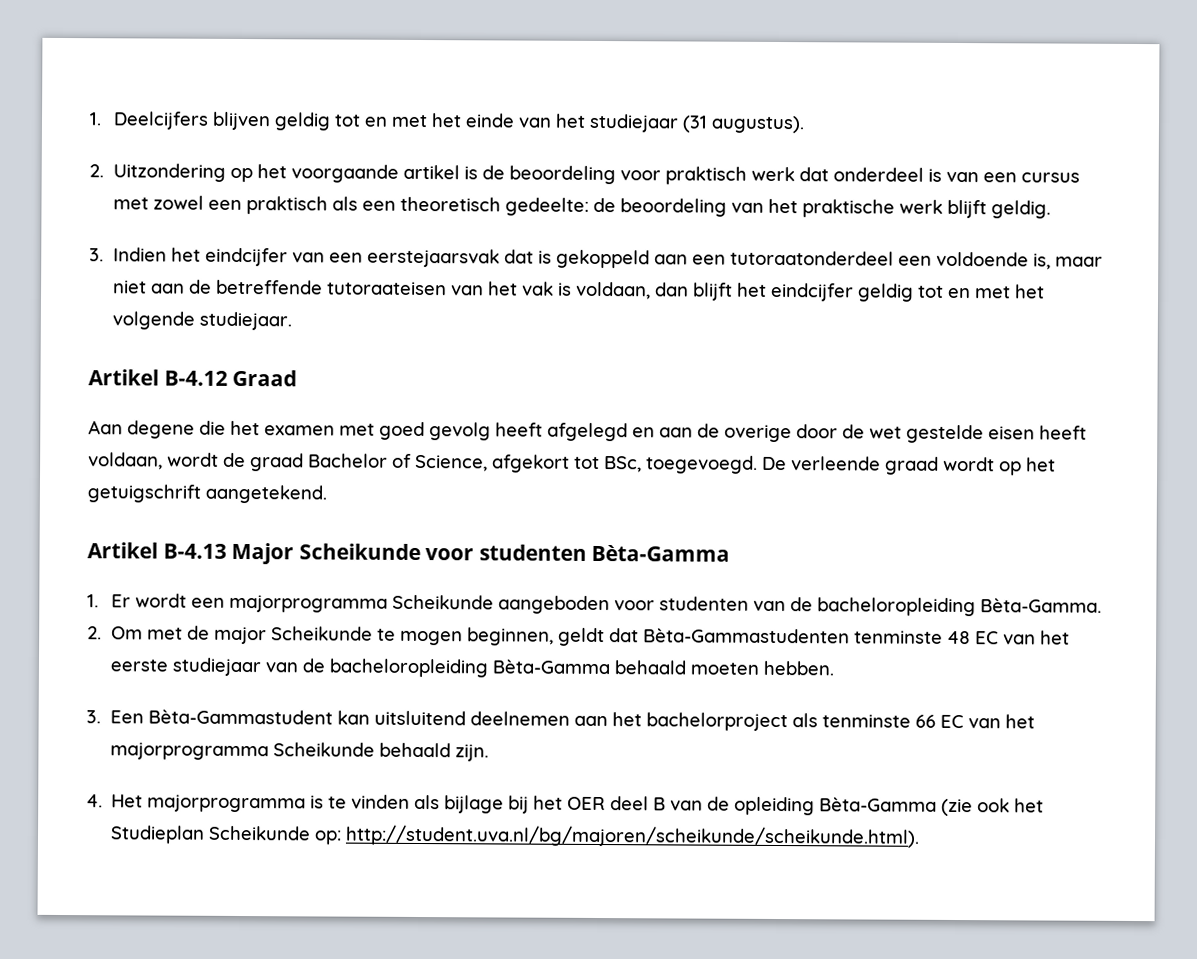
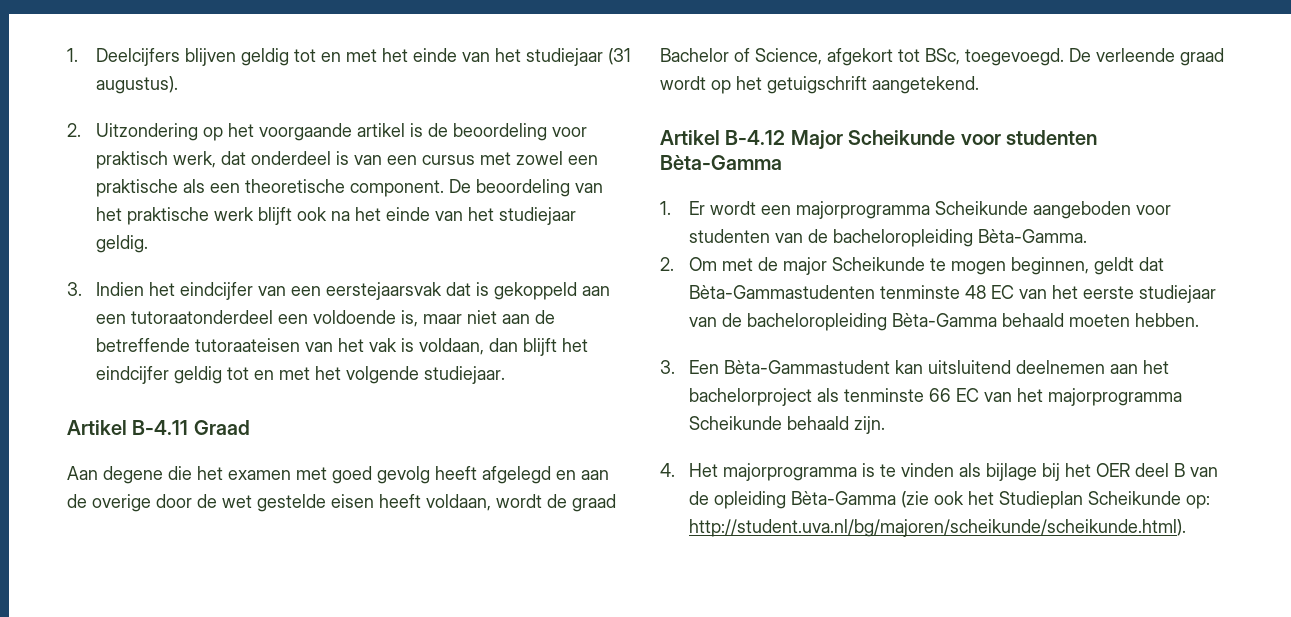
[750,166,795,182] werk -> [172,151,216,168] werk,
[245,196,328,215] praktisch -> [95,179,178,197] praktische
[399,196,616,216] theoretisch gedeelte: de -> [244,179,471,197] theoretische component. De
(987, 209) none -> [296,207,576,225] ook na het einde van het studiejaar
[163,370,228,386] B-4.12 -> [132,420,189,435] B-4.11
[162,543,227,559] B-4.13 -> [725,130,786,145] B-4.12

